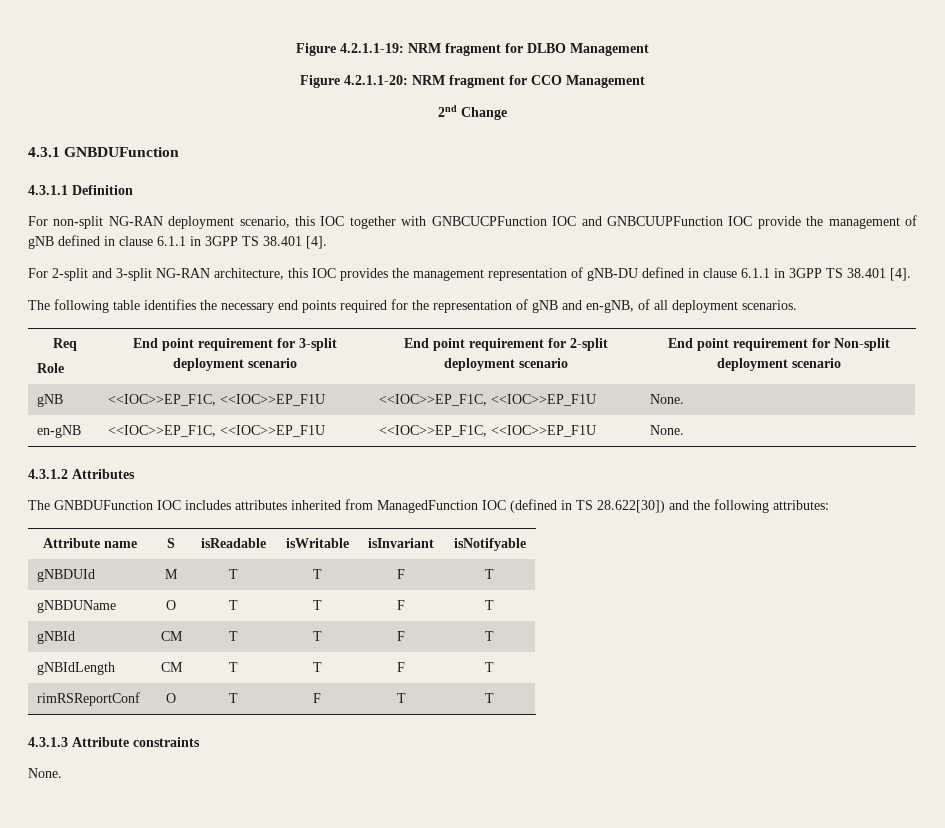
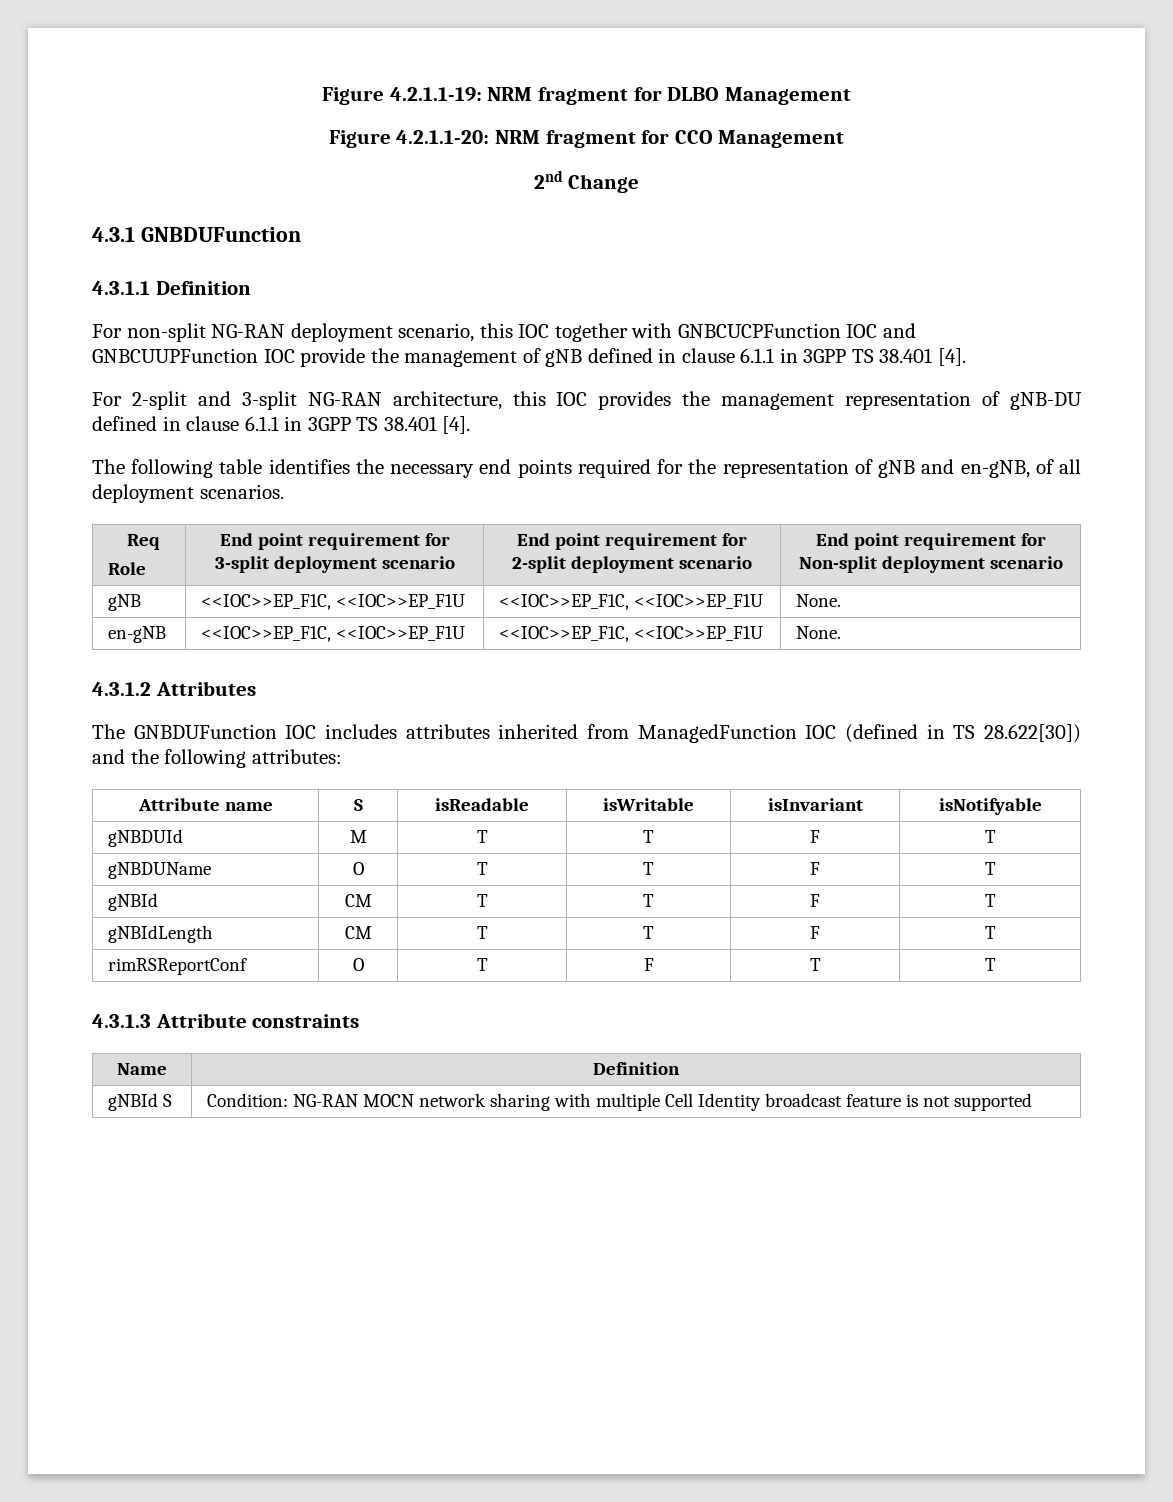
[28,768,62,778] // None. -> [117,1063,167,1075] [593,1062,680,1075] [107,1093,172,1111] [206,1093,1032,1111] // Name | Definition // gNBId S | Condition: NG-RAN MOCN network sharing with multiple Cell Identity broadcast feature is not supported

